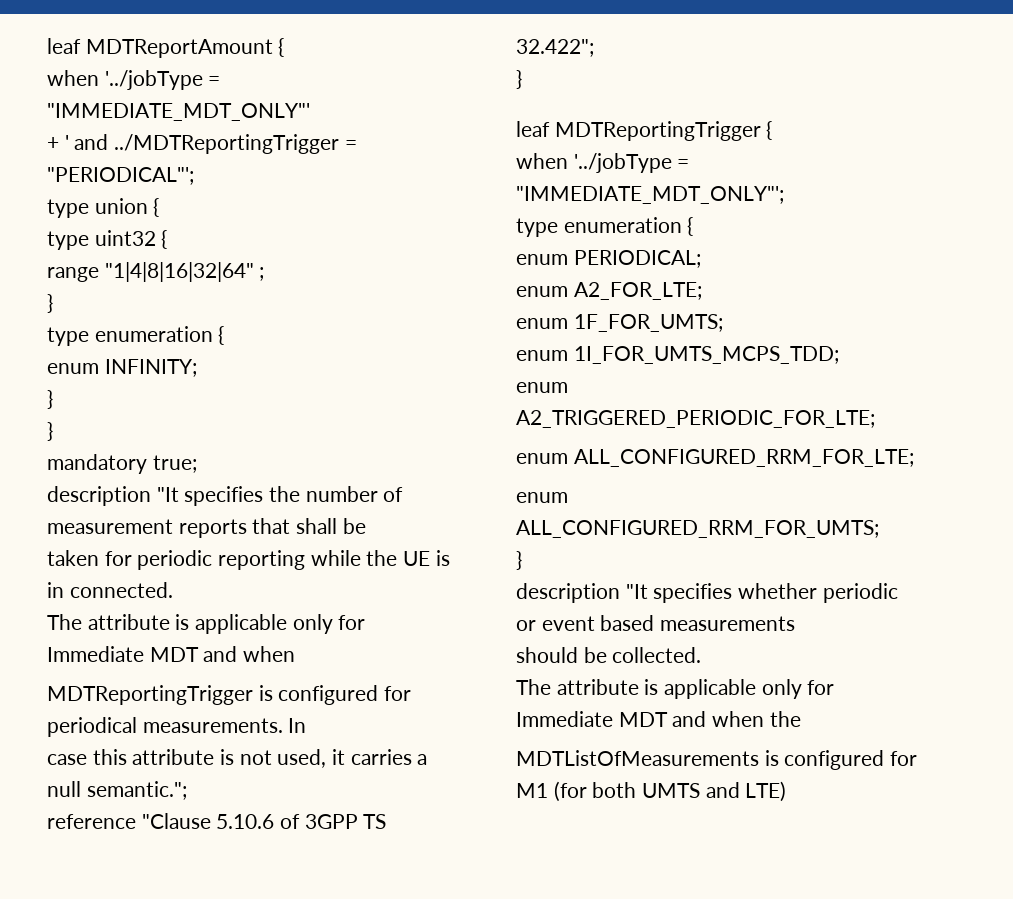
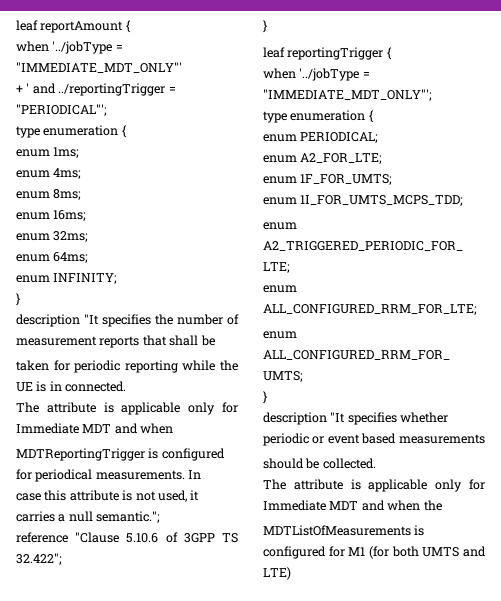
[47,38,273,58] leaf MDTReportAmount -> [16,20,124,33] leaf reportAmount
[114,134,340,154] ../MDTReportingTrigger -> [58,83,166,96] ../reportingTrigger
[94,198,160,217] [47,230,168,250] [47,262,265,282] [47,294,53,313] [47,326,225,346] union { // type uint32 { // range "1|4|8|16|32|64" ; // } // type enumeration { -> [43,125,127,138] [16,147,80,158] [16,168,82,179] [16,189,82,200] [16,210,87,221] [16,231,89,242] [16,252,89,263] enumeration { // enum 1ms; // enum 4ms; // enum 8ms; // enum 16ms; // enum 32ms; // enum 64ms;
[47,422,53,441] [47,454,197,474] // } // mandatory true; -> (20, 299) none
[554,121,761,141] MDTReportingTrigger -> [287,47,384,60] reportingTrigger

